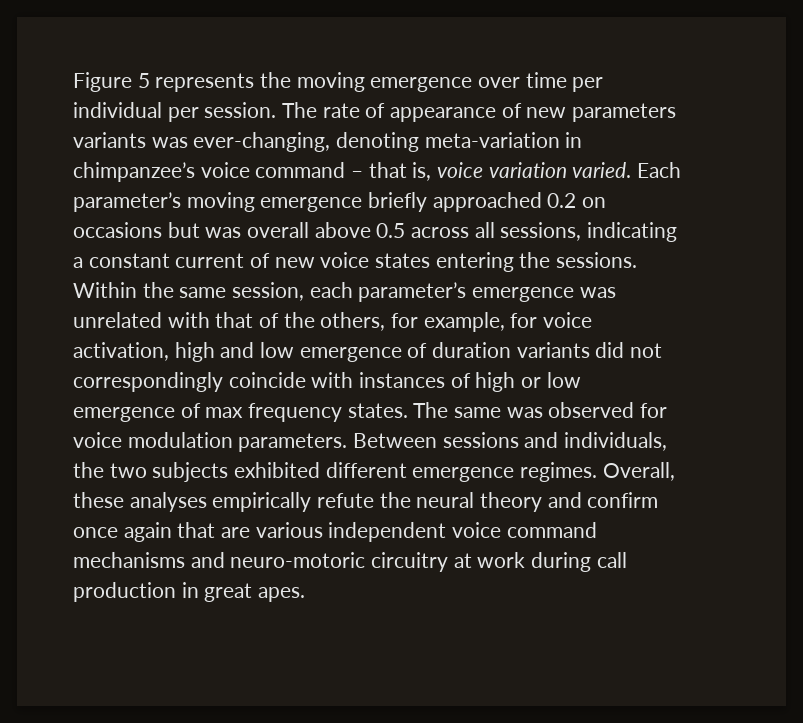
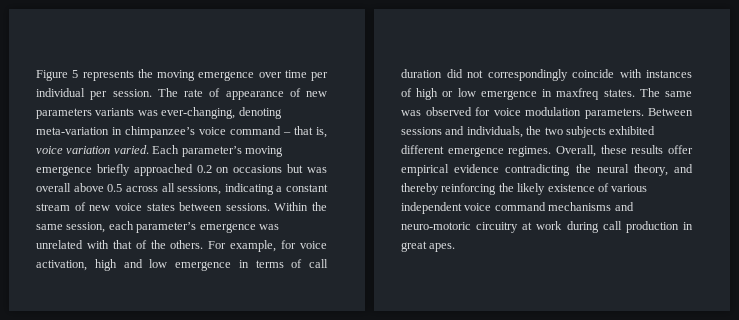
[175,253,245,268] current -> [36,203,70,211] stream
[435,252,551,272] entering the -> [179,202,223,211] between
[320,312,419,331] others, for -> [170,240,227,249] others. For
[407,342,590,358] of duration variants -> [238,259,328,268] [401,69,442,78] in terms of call duration
[180,403,343,422] of max frequency -> [542,88,600,100] in maxfreq
[129,492,659,512] [73,522,251,542] analyses empirically refute the neural theory and confirm once again that are -> [631,145,693,154] [401,164,693,176] [401,183,609,195] results offer empirical evidence contradicting the neural theory, and thereby reinforcing the likely existence of

